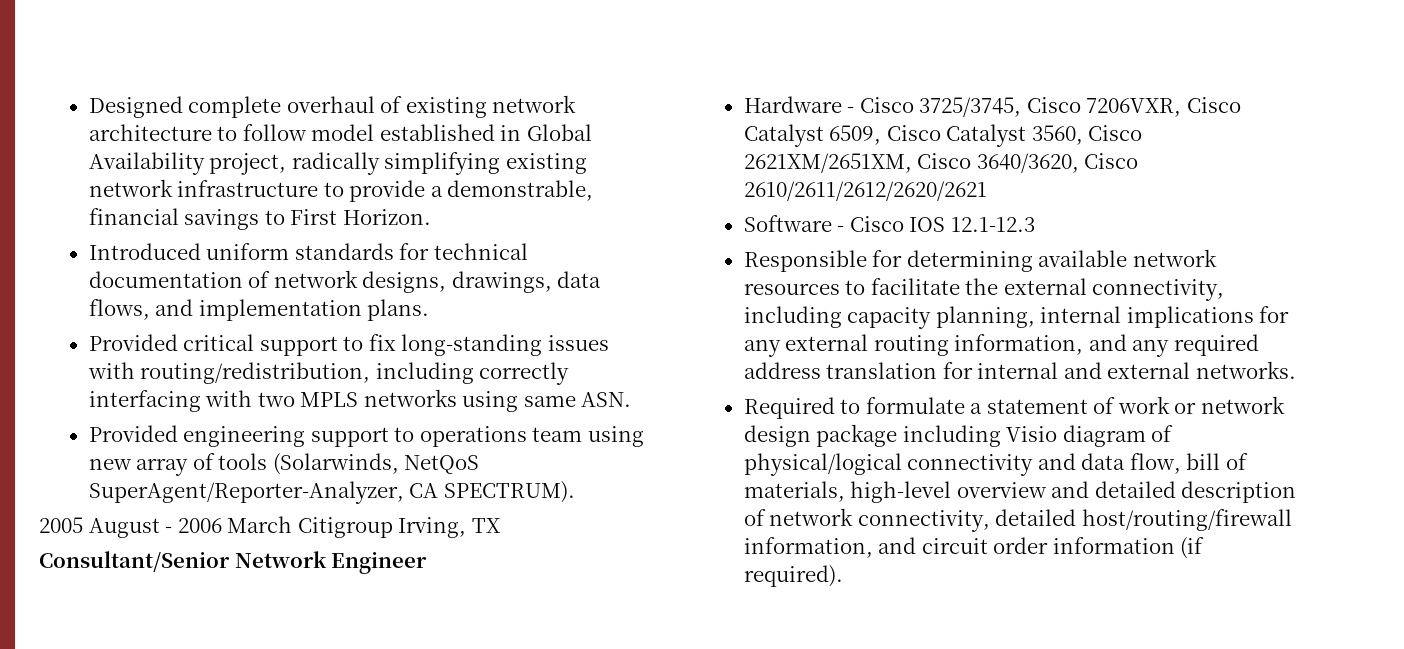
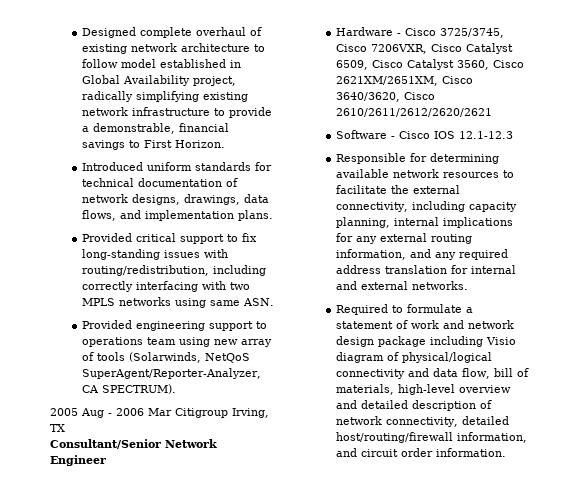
[88,518,160,538] August -> [81,408,104,418] Aug
[227,516,293,533] March -> [148,408,172,416] Mar
[1174,402,1197,414] or -> [442,320,464,329] and
[1052,537,1205,559] [743,565,843,587] information (if required). -> [435,448,506,457] information.

